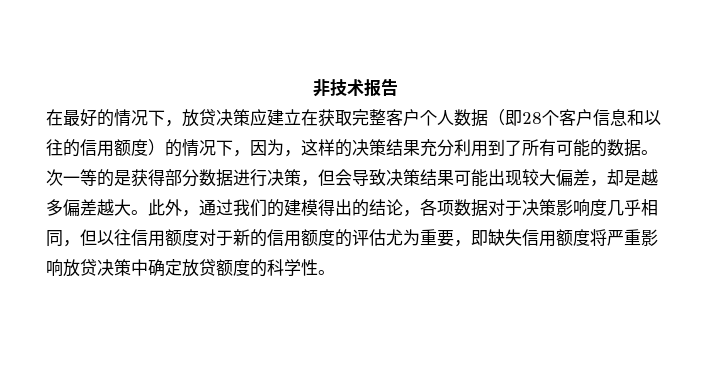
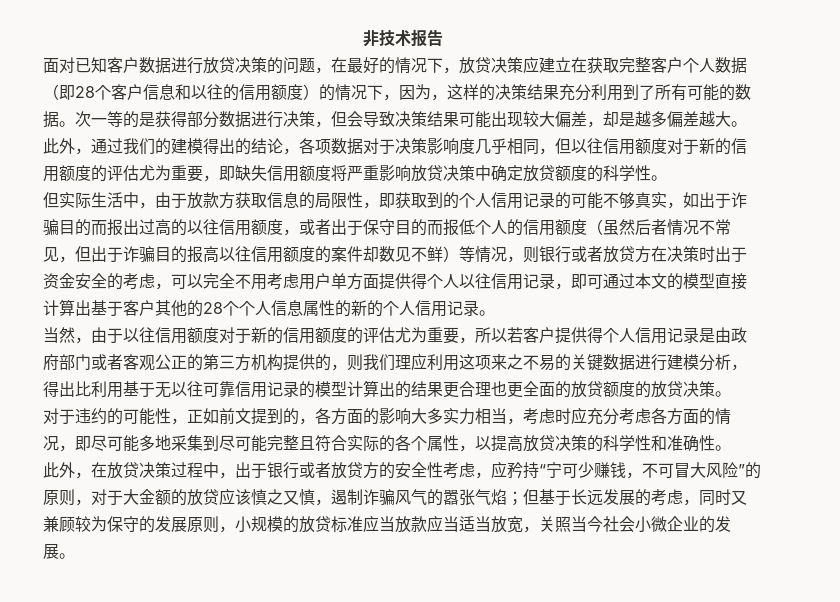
(398, 87) none -> [43,57,331,74] 面对已知客户数据进行放贷决策的问题，
(335, 272) none -> [43,192,747,209] [43,219,731,236] [43,246,747,263] [43,273,747,290] [43,299,495,317] [43,327,747,344] [43,353,747,371] [43,380,731,398] [43,407,731,425] [43,435,731,452] [43,461,761,479] [43,488,747,506] [43,515,731,533] [43,544,75,559] // 但实际生活中，由于放款方获取信息的局限性，即获取到的个人信用记录的可能不够真实，如出于诈骗目的而报出过高的以往信用额度，或者出于保守目的而报低个人的信用额度（虽然后者情况不常见，但出于诈骗目的报高以往信用额度的案件却数见不鲜）等情况，则银行或者放贷方在决策时出于资金安全的考虑，可以完全不用考虑用户单方面提供得个人以往信用记录，即可通过本文的模型直接计算出基于客户其他的28个个人信息属性的新的个人信用记录。 // 当然，由于以往信用额度对于新的信用额度的评估尤为重要，所以若客户提供得个人信用记录是由政府部门或者客观公正的第三方机构提供的，则我们理应利用这项来之不易的关键数据进行建模分析，得出比利用基于无以往可靠信用记录的模型计算出的结果更合理也更全面的放贷额度的放贷决策。 // 对于违约的可能性，正如前文提到的，各方面的影响大多实力相当，考虑时应充分考虑各方面的情况，即尽可能多地采集到尽可能完整且符合实际的各个属性，以提高放贷决策的科学性和准确性。 // 此外，在放贷决策过程中，出于银行或者放贷方的安全性考虑，应矜持“宁可少赚钱，不可冒大风险”的原则，对于大金额的放贷应该慎之又慎，遏制诈骗风气的嚣张气焰；但基于长远发展的考虑，同时又兼顾较为保守的发展原则，小规模的放贷标准应当放款应当适当放宽，关照当今社会小微企业的发展。

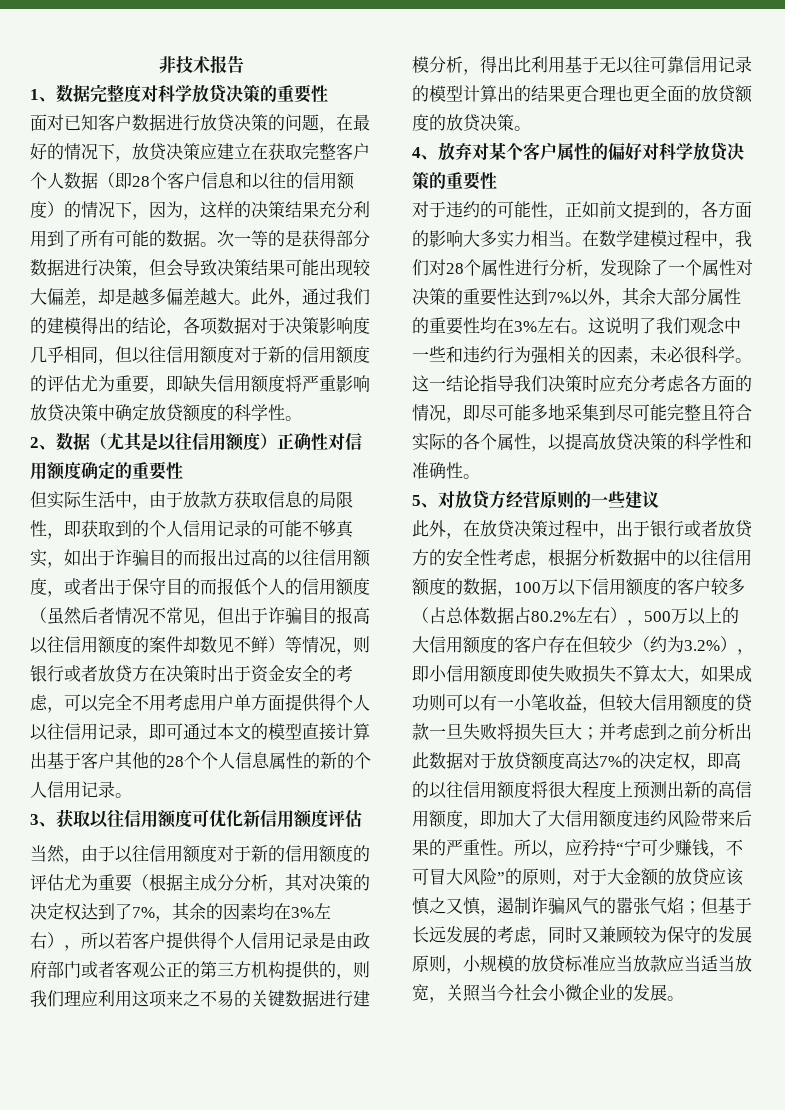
(443, 38) none -> [30,84,328,104] // 1、数据完整度对科学放贷决策的重要性
(667, 178) none -> [30,432,362,452] [30,461,183,480] // 2、数据（尤其是以往信用额度）正确性对信用额度确定的重要性
(495, 313) none -> [30,809,362,828] // 3、获取以往信用额度可优化新信用额度评估
(459, 335) none -> [132,873,370,893] [30,902,331,922] [30,932,64,949] （根据主成分分析，其对决策的决定权达到了7%，其余的因素均在3%左右）
(731, 394) none -> [412,142,744,162] [412,171,497,190] // 4、放弃对某个客户属性的偏好对科学放贷决策的重要性
[507,408,555,425] ，考虑 -> [565,230,752,249] [412,259,753,278] [412,287,741,307] [412,317,741,335] [412,346,752,365] [412,375,582,392] 。在数学建模过程中，我们对28个属性进行分析，发现除了一个属性对决策的重要性达到7%以外，其余大部分属性的重要性均在3%左右。这说明了我们观念中一些和违约行为强相关的因素，未必很科学。这一结论指导我们决策
(731, 448) none -> [412,490,659,510] // 5、对放贷方经营原则的一些建议
(491, 475) none -> [548,549,752,567] [412,578,745,597] [412,607,739,626] [412,636,754,655] [412,665,752,684] [412,694,753,713] [412,723,752,741] [412,752,741,771] [412,781,752,799] [412,810,752,829] [412,839,565,858] 根据分析数据中的以往信用额度的数据，100万以下信用额度的客户较多（占总体数据占80.2%左右），500万以上的大信用额度的客户存在但较少（约为3.2%），即小信用额度即使失败损失不算太大，如果成功则可以有一小笔收益，但较大信用额度的贷款一旦失败将损失巨大；并考虑到之前分析出此数据对于放贷额度高达7%的决定权，即高的以往信用额度将很大程度上预测出新的高信用额度，即加大了大信用额度违约风险带来后果的严重性。所以，

